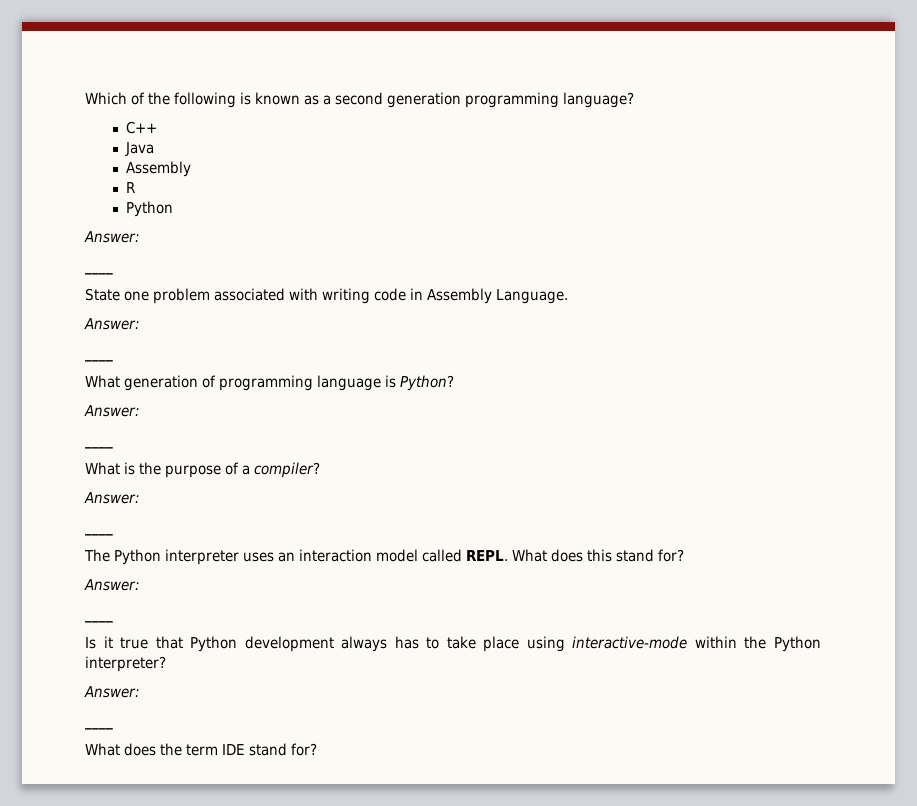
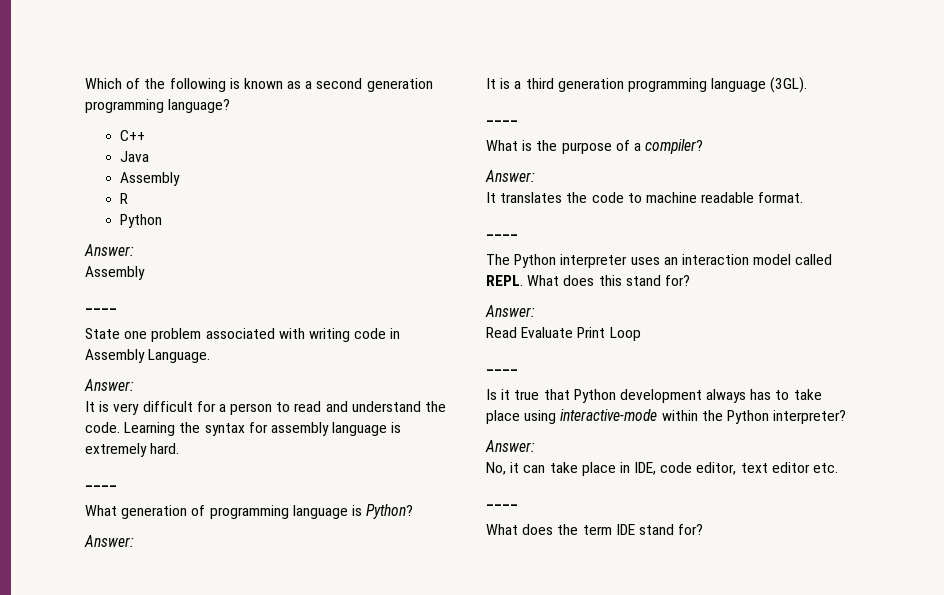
(140, 237) none -> [85,266,145,280] // Assembly
(140, 324) none -> [85,401,447,415] [85,422,402,436] [85,443,180,457] // It is very difficult for a person to read and understand the code. Learning the syntax for assembly language is extremely hard.
(140, 411) none -> [486,77,808,93] // It is a third generation programming language (3GL).
(140, 498) none -> [486,192,804,203] // It translates the code to machine readable format.
(140, 585) none -> [486,327,641,341] // Read Evaluate Print Loop
(140, 692) none -> [486,462,839,476] // No, it can take place in IDE, code editor, text editor etc.

